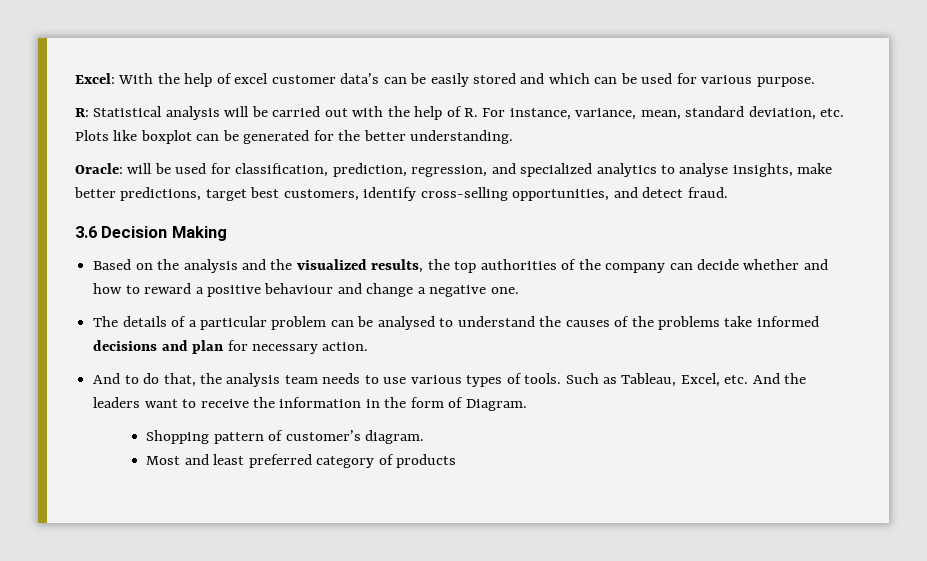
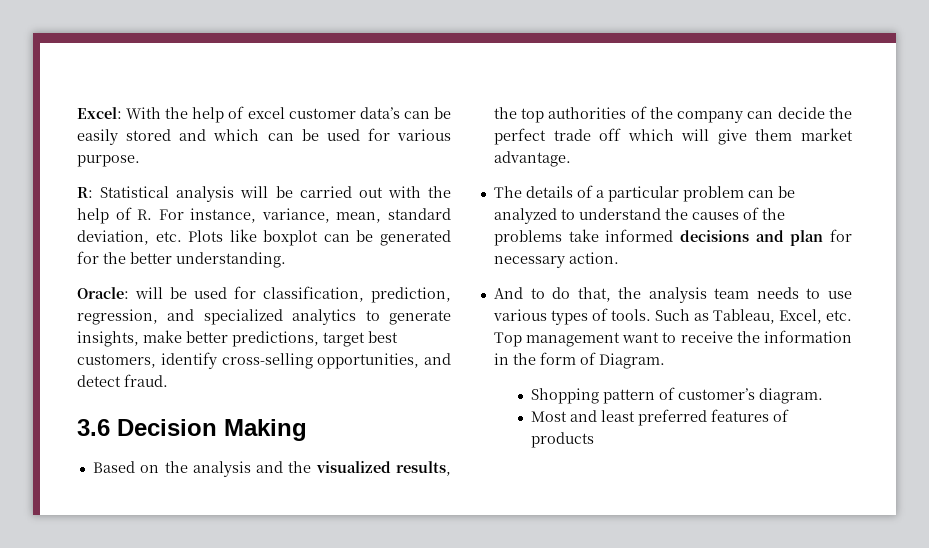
[679,163,729,177] analyse -> [389,310,451,325] generate
[743,259,828,270] [93,283,519,297] whether and how to reward a positive behaviour and change a negative one. -> [829,107,852,119] [493,128,853,145] [493,151,571,167] the perfect trade off which will give them market advantage.
[377,316,435,330] analysed -> [493,208,557,224] analyzed
[752,373,807,384] [93,397,141,408] And the leaders -> [493,332,621,347] Top management
[316,456,375,468] category -> [711,409,770,422] features

